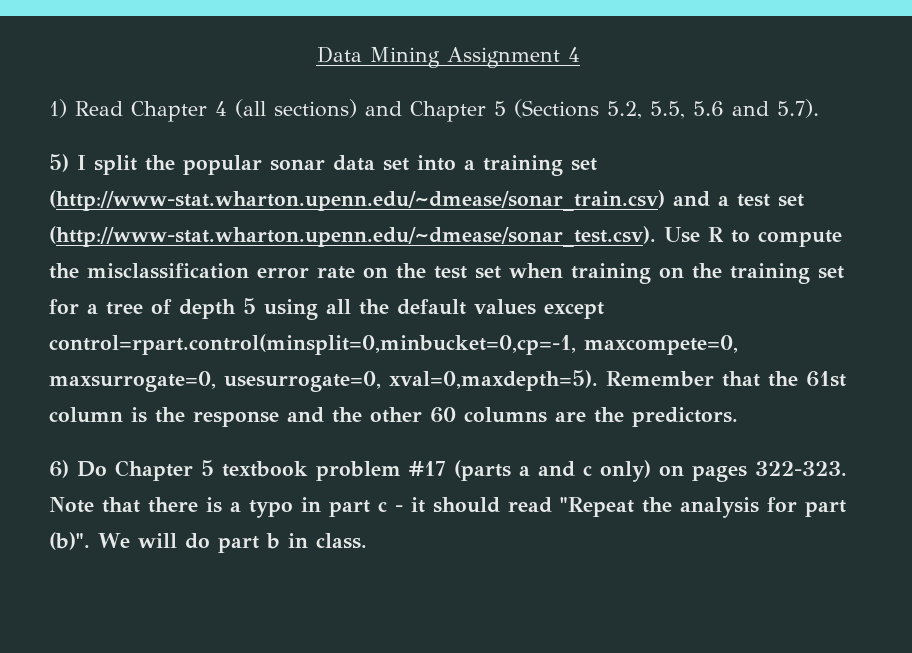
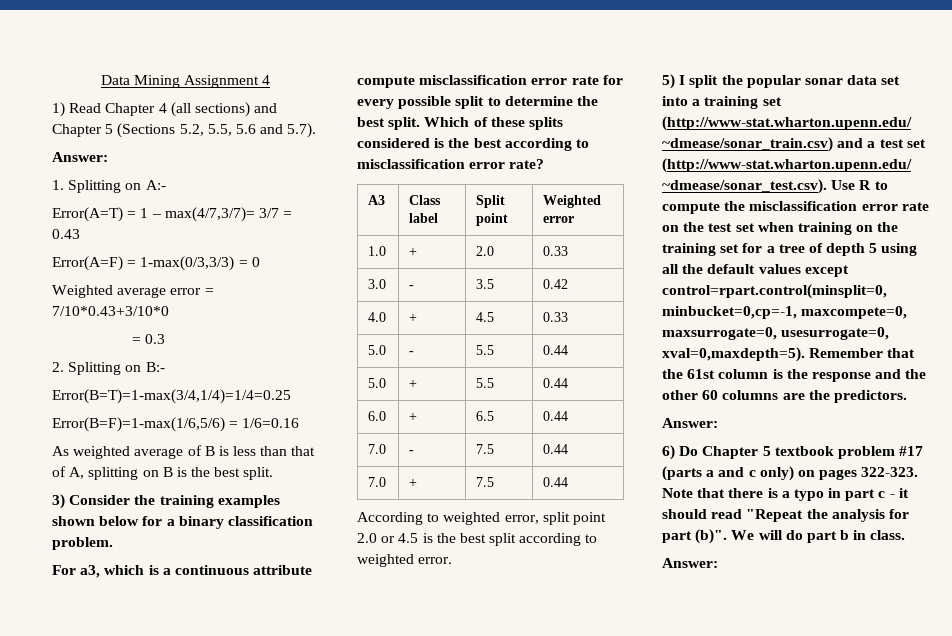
(819, 108) none -> [52,152,108,162] [52,180,166,193] [52,207,293,222] [52,229,80,239] [52,256,260,271] [52,285,214,298] [52,306,169,316] [132,334,166,344] [52,362,165,375] [52,389,291,404] [52,417,300,432] [52,445,316,459] [52,466,274,480] [52,494,280,509] [52,516,313,529] [52,537,113,550] [52,565,313,578] [357,75,623,88] [357,96,598,109] [357,117,563,130] [357,138,589,151] [357,159,545,169] [368,195,386,205] [409,195,442,205] [409,213,439,223] [476,195,506,208] [476,213,509,226] [543,195,602,208] [543,216,575,223] [368,246,387,256] [409,247,418,256] [476,246,495,256] [543,246,569,256] [368,279,387,289] [409,285,415,289] [476,279,495,289] [543,279,569,289] [368,312,387,322] [409,313,418,322] [476,312,495,322] [543,312,569,322] [368,345,387,355] [409,351,415,355] [476,345,495,355] [543,345,569,355] [368,378,387,388] [409,379,418,388] [476,378,495,388] [543,378,569,388] [368,411,387,421] [409,412,418,421] [476,411,495,421] [543,411,569,421] [368,444,387,454] [409,450,415,454] [476,444,495,454] [543,444,569,454] [368,477,387,487] [409,478,418,487] [476,477,495,487] [543,477,569,487] [357,512,606,525] [357,533,598,546] [357,554,453,567] // Answer: // 1. Splitting on A:- // Error(A=T) = 1 – max(4/7,3/7)= 3/7 = 0.43 // Error(A=F) = 1-max(0/3,3/3) = 0 // Weighted average error = 7/10*0.43+3/10*0 // = 0.3 // 2. Splitting on B:- // Error(B=T)=1-max(3/4,1/4)=1/4=0.25 // Error(B=F)=1-max(1/6,5/6) = 1/6=0.16 // As weighted average of B is less than that of A, splitting on B is the best split. // 3) Consider the training examples shown below for a binary classification problem. // For a3, which is a continuous attribute compute misclassification error rate for every possible split to determine the best split. Which of these splits considered is the best according to misclassification error rate? // A3 | Class label | Split point | Weighted error // 1.0 | + | 2.0 | 0.33 // 3.0 | - | 3.5 | 0.42 // 4.0 | + | 4.5 | 0.33 // 5.0 | - | 5.5 | 0.44 // 5.0 | + | 5.5 | 0.44 // 6.0 | + | 6.5 | 0.44 // 7.0 | - | 7.5 | 0.44 // 7.0 | + | 7.5 | 0.44 // According to weighted error, split point 2.0 or 4.5 is the best split according to weighted error.
(738, 417) none -> [662,418,718,428] // Answer:
(367, 541) none -> [662,558,718,568] // Answer:

